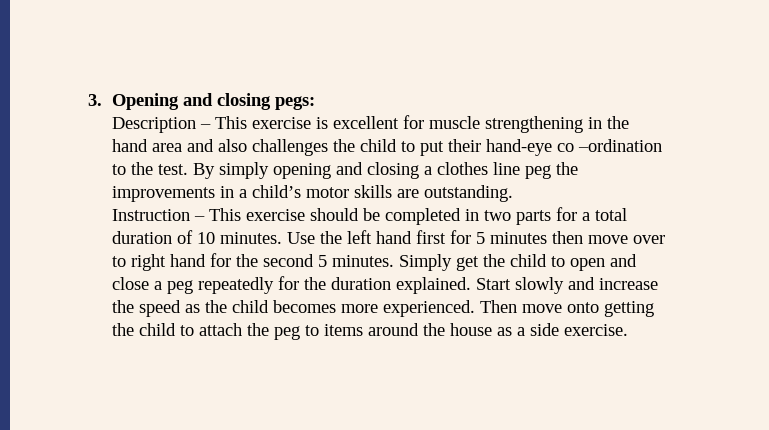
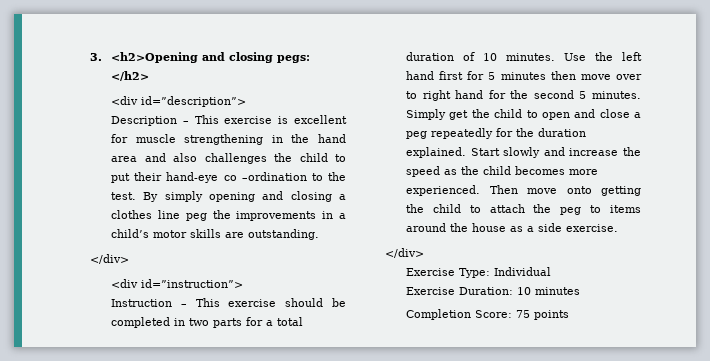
[112,93,180,110] Opening -> [111,52,199,63] <h2>Opening
(316, 103) none -> [111,71,150,81] [111,96,247,107] </h2> // <div id=”description”>
(514, 193) none -> [90,254,130,264] [111,279,244,288] // </div> // <div id=”instruction”>
(629, 330) none -> [385,248,425,258] [406,267,552,278] [406,287,581,295] [406,309,570,320] // </div> // Exercise Type: Individual // Exercise Duration: 10 minutes // Completion Score: 75 points

